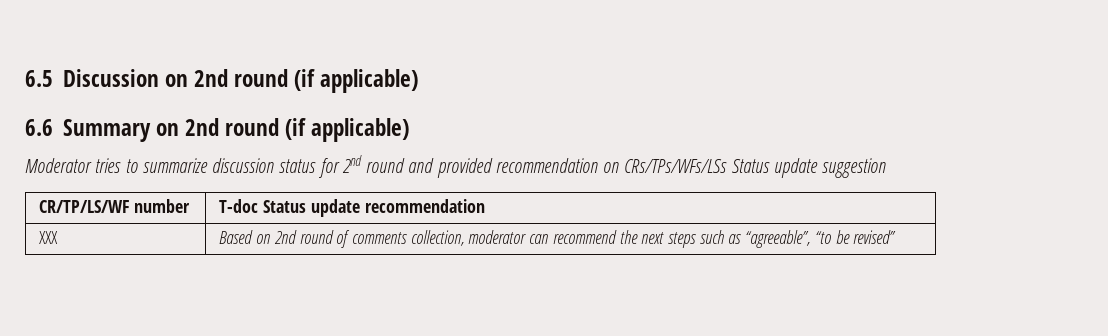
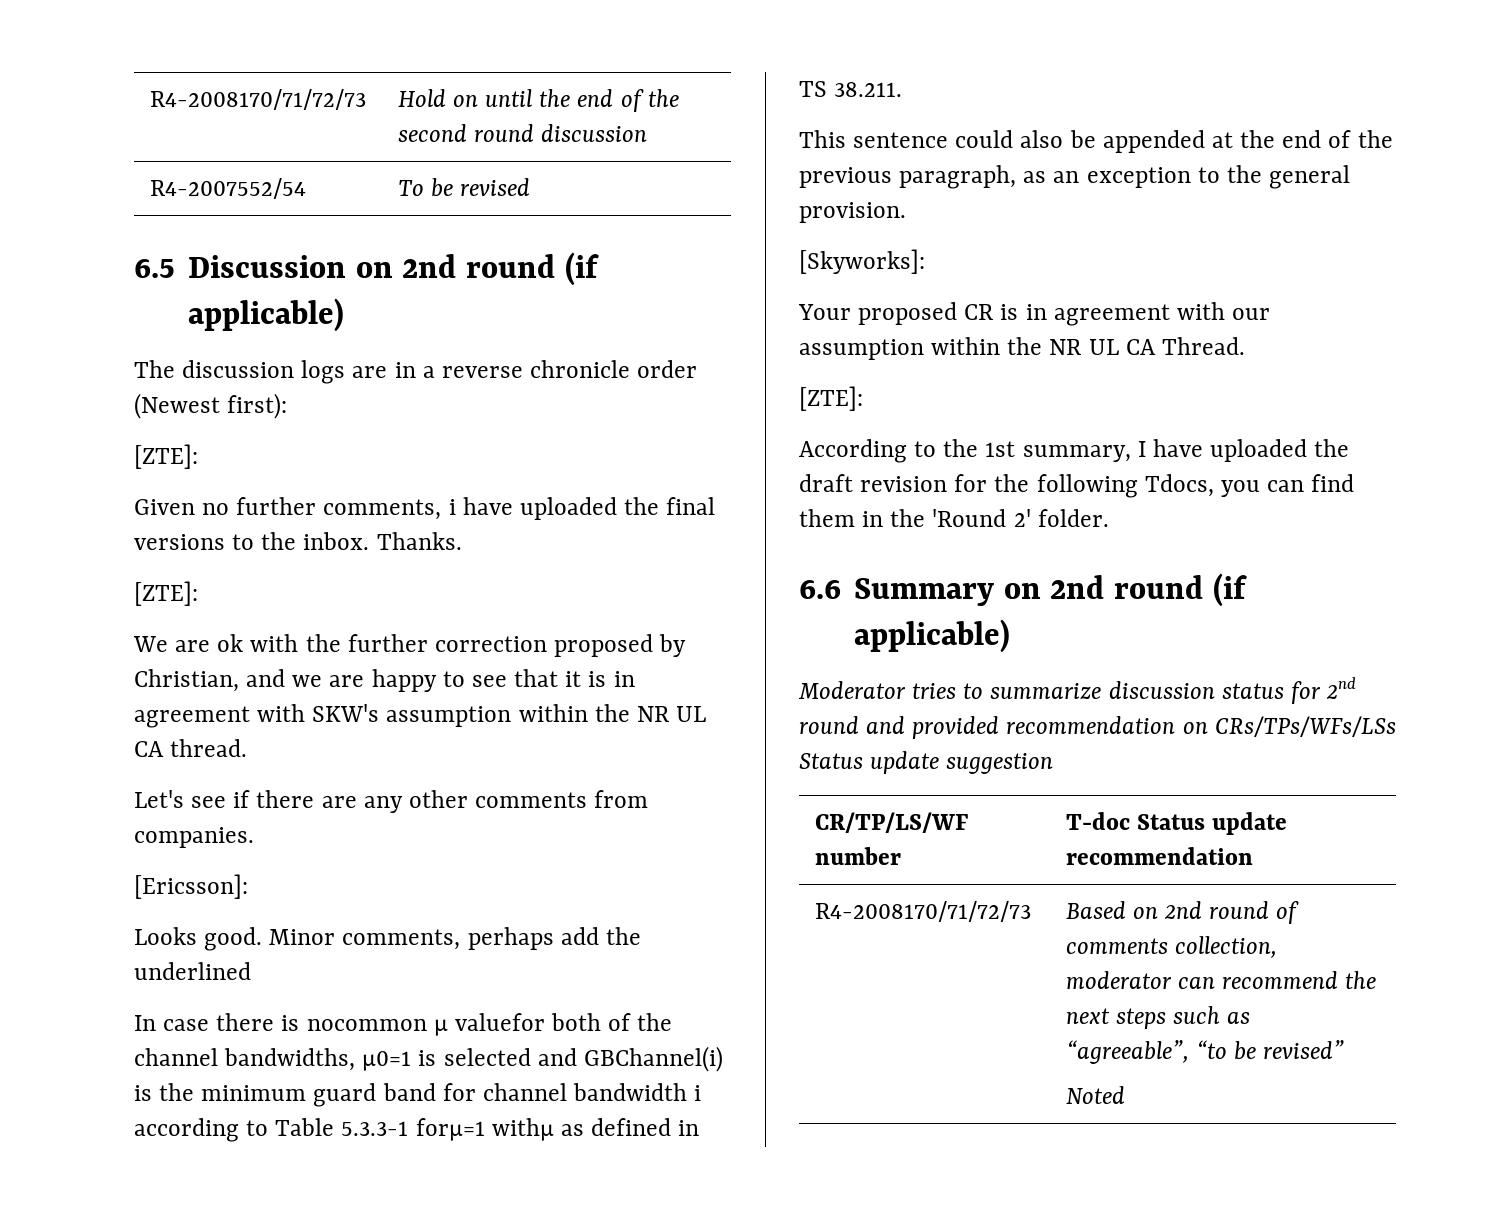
(25, 78) none -> [149,89,366,110] [397,89,679,112] [397,124,648,142] [149,178,306,199] [397,178,531,197] R4-2008170/71/72/73 | Hold on until the end of the second round discussion // R4-2007552/54 | To be revised //
(419, 81) none -> [134,360,698,384] [134,393,288,419] [134,444,198,469] [134,497,716,520] [134,532,462,550] [134,581,198,606] [133,634,687,657] [134,669,635,692] [134,704,707,728] [134,739,248,757] [134,790,649,813] [134,827,254,848] [134,874,248,899] [134,927,641,951] [134,962,251,980] [134,1013,673,1036] [134,1046,723,1072] [134,1083,702,1107] [134,1118,700,1142] [799,81,903,97] [799,130,1393,153] [799,165,1351,189] [799,202,906,223] [799,249,925,274] [798,302,1271,326] [799,337,1245,360] [799,386,863,411] [799,439,1350,463] [799,474,1355,498] [799,509,1109,527] // The discussion logs are in a reverse chronicle order (Newest first): // [ZTE]: // Given no further comments, i have uploaded the final versions to the inbox. Thanks. // [ZTE]: // We are ok with the further correction proposed by Christian, and we are happy to see that it is in agreement with SKW's assumption within the NR UL CA thread. // Let's see if there are any other comments from companies. // [Ericsson]: // Looks good. Minor comments, perhaps add the underlined // In case there is nocommon μ valuefor both of the channel bandwidths, μ0=1 is selected and GBChannel(i) is the minimum guard band for channel bandwidth i according to Table 5.3.3-1 forμ=1 withμ as defined in TS 38.211. // This sentence could also be appended at the end of the previous paragraph, as an exception to the general provision. // [Skyworks]: // Your proposed CR is in agreement with our assumption within the NR UL CA Thread. // [ZTE]: // According to the 1st summary, I have uploaded the draft revision for the following Tdocs, you can find them in the 'Round 2' folder.
[39,231,59,244] XXX -> [814,901,1031,922] R4-2008170/71/72/73
(897, 237) none -> [1065,1086,1125,1104] // Noted

